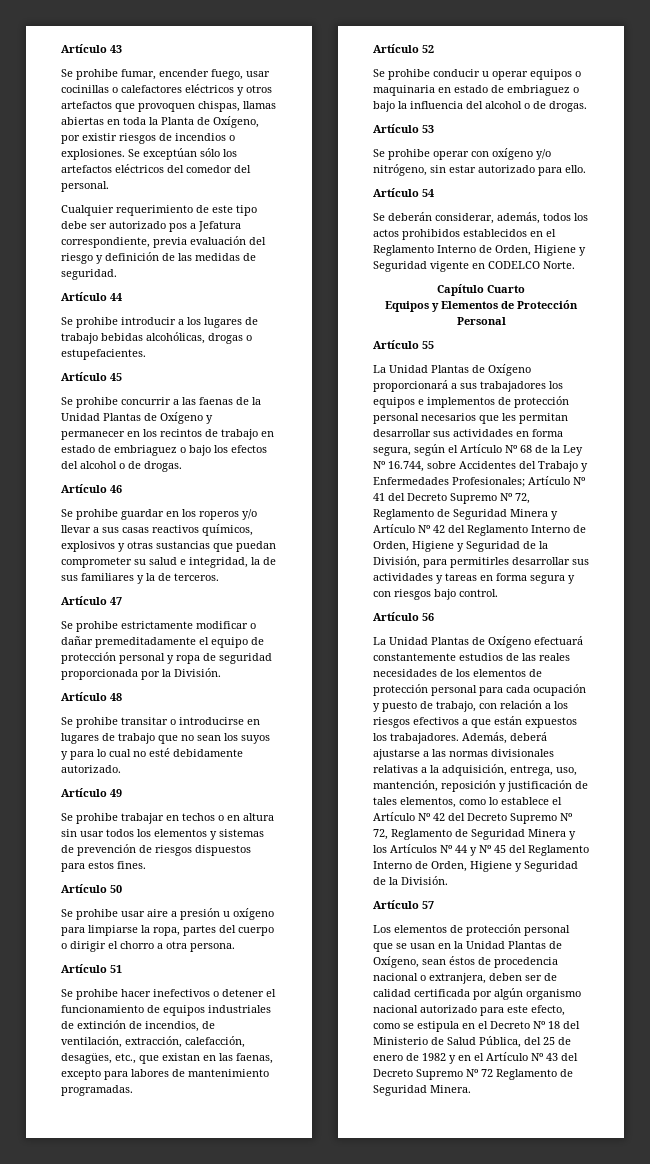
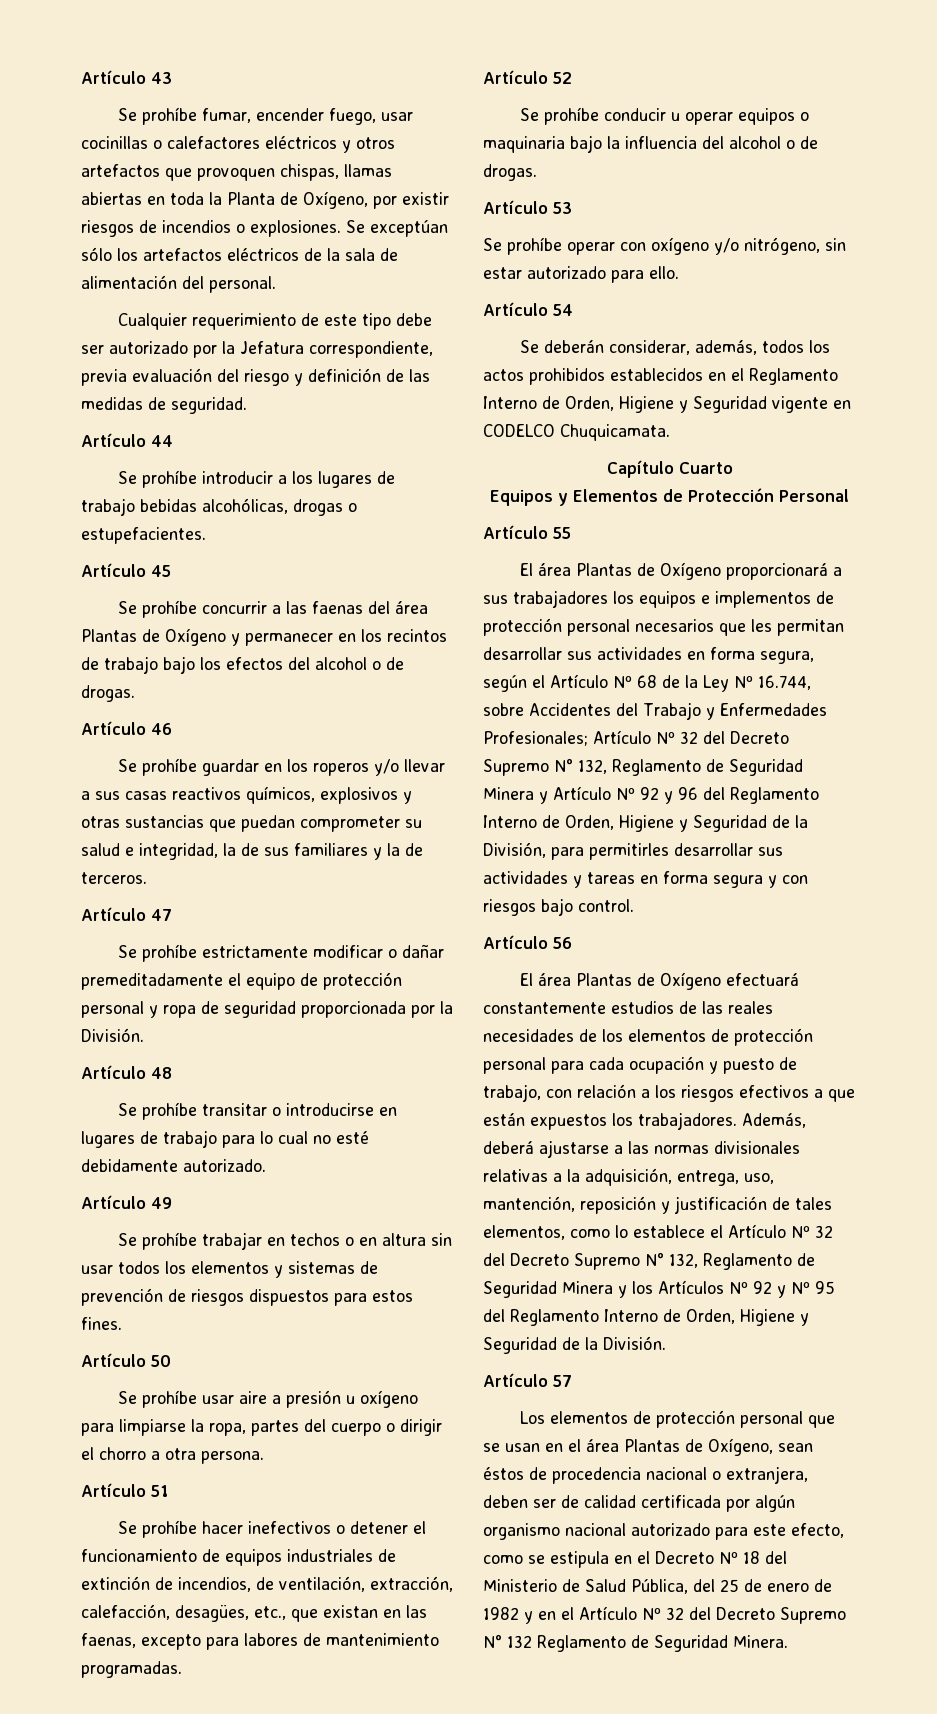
[76,69,118,80] prohibe -> [142,107,198,125] prohíbe
[167,165,232,173] del comedor -> [304,248,398,261] [81,275,177,289] de la sala de alimentación
[169,223,196,232] pos a -> [193,341,235,358] por la
[76,317,118,328] prohibe -> [142,470,198,488] prohíbe
[76,397,118,408] prohibe -> [142,600,198,618] prohíbe
[236,397,261,405] [61,413,100,421] de la Unidad -> [368,601,429,614] del área
[261,431,274,437] [61,445,186,456] en estado de embriaguez o -> (158, 665) none
[76,509,118,520] prohibe -> [142,758,198,776] prohíbe
[76,621,118,632] prohibe -> [142,944,198,962] prohíbe
[76,717,118,728] prohibe -> [142,1102,198,1120] prohíbe
[158,733,270,744] [61,751,68,760] que no sean los suyos y -> (217, 1139) none
[76,813,118,824] prohibe -> [142,1232,198,1250] prohíbe
[76,909,118,920] prohibe -> [142,1390,198,1408] prohíbe
[76,989,118,1000] prohibe -> [142,1520,198,1538] prohíbe
[388,69,430,80] prohibe -> [544,107,600,125] prohíbe
[438,85,579,96] en estado de embriaguez o -> (565, 144) none
[388,149,430,160] prohibe -> [507,237,562,255] prohíbe
[543,261,575,269] Norte. -> [560,424,670,441] Chuquicamata.
[373,365,428,373] La Unidad -> [520,563,572,576] El área
[373,493,530,504] 41 del Decreto Supremo Nº 72, -> [680,731,789,744] [483,758,607,776] 32 del Decreto Supremo N° 132,
[433,525,445,533] 42 -> [640,787,698,804] 92 y 96
[373,637,428,645] La Unidad -> [520,973,572,986] El área
[433,813,572,824] [373,829,388,840] 42 del Decreto Supremo Nº 72, -> [815,1225,833,1238] [483,1252,698,1270] 32 del Decreto Supremo N° 132,
[455,845,467,853] 44 -> [753,1281,772,1294] 92
[494,845,506,853] 45 -> [815,1281,835,1294] 95
[454,941,505,949] la Unidad -> [568,1439,619,1452] el área
[546,1053,578,1061] [373,1069,493,1080] 43 del Decreto Supremo Nº 72 -> [666,1607,846,1624] [483,1634,532,1648] 32 del Decreto Supremo N° 132

